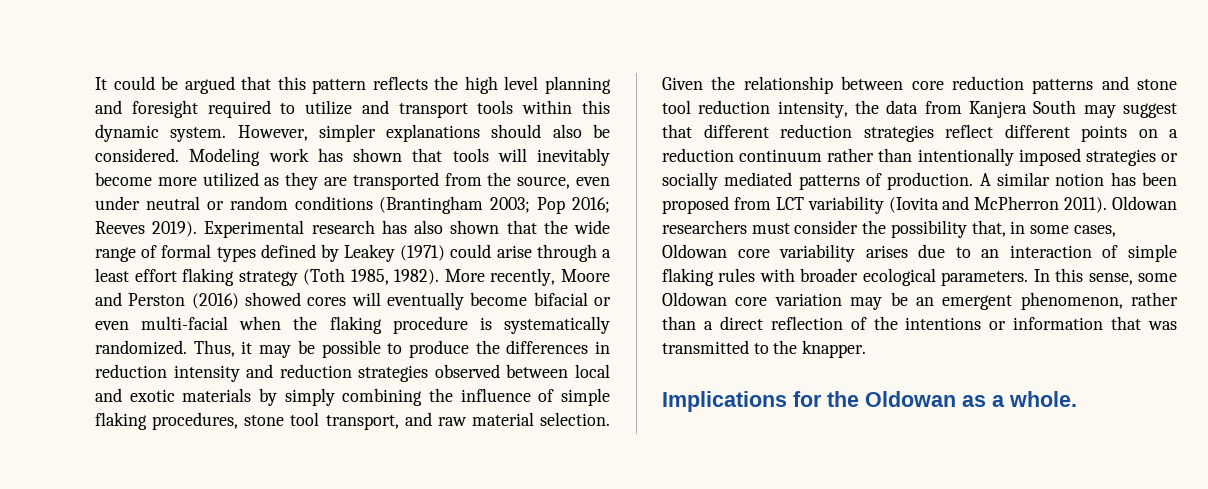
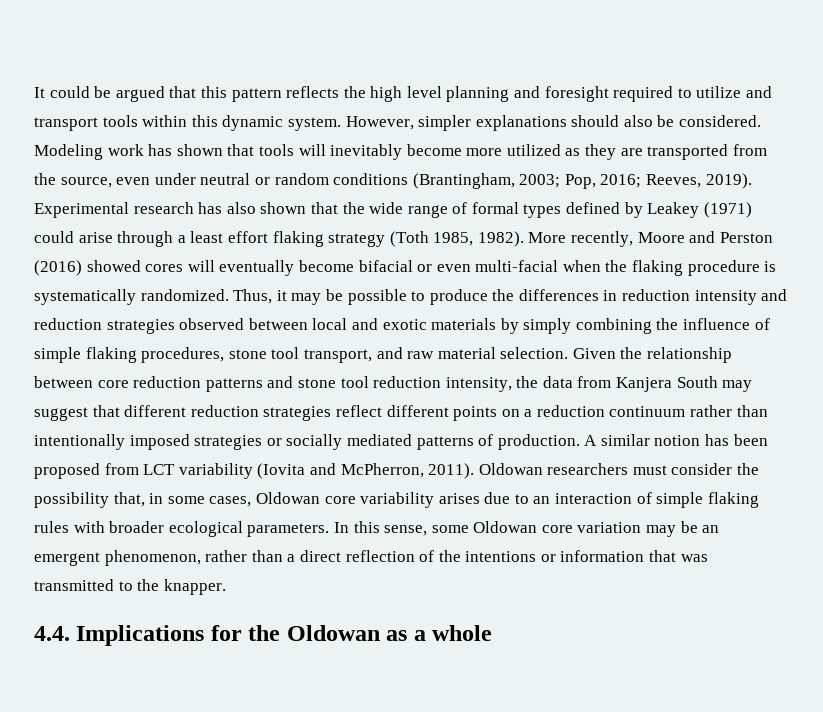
[379,196,610,214] [95,221,145,234] (Brantingham 2003; Pop 2016; Reeves -> [412,173,702,189] (Brantingham, 2003; Pop, 2016; Reeves,
[974,196,1060,210] McPherron -> [340,463,424,478] McPherron,
(867, 349) none -> [34,626,70,641] 4.4.
[1009,391,1077,407] whole. -> [432,625,493,641] whole

